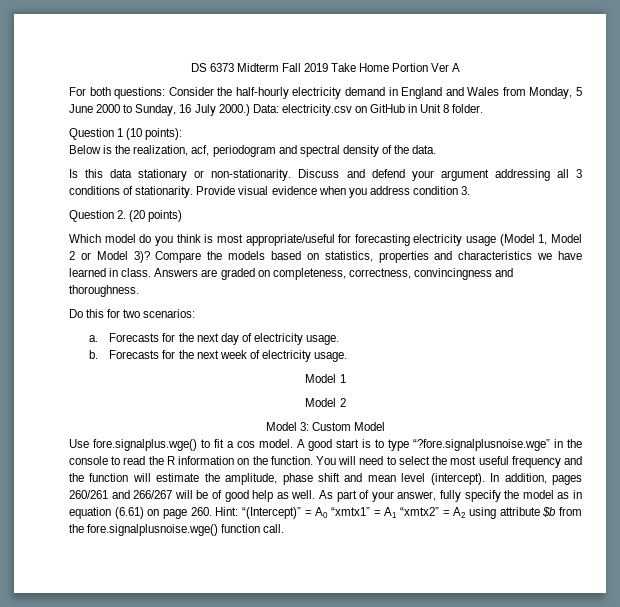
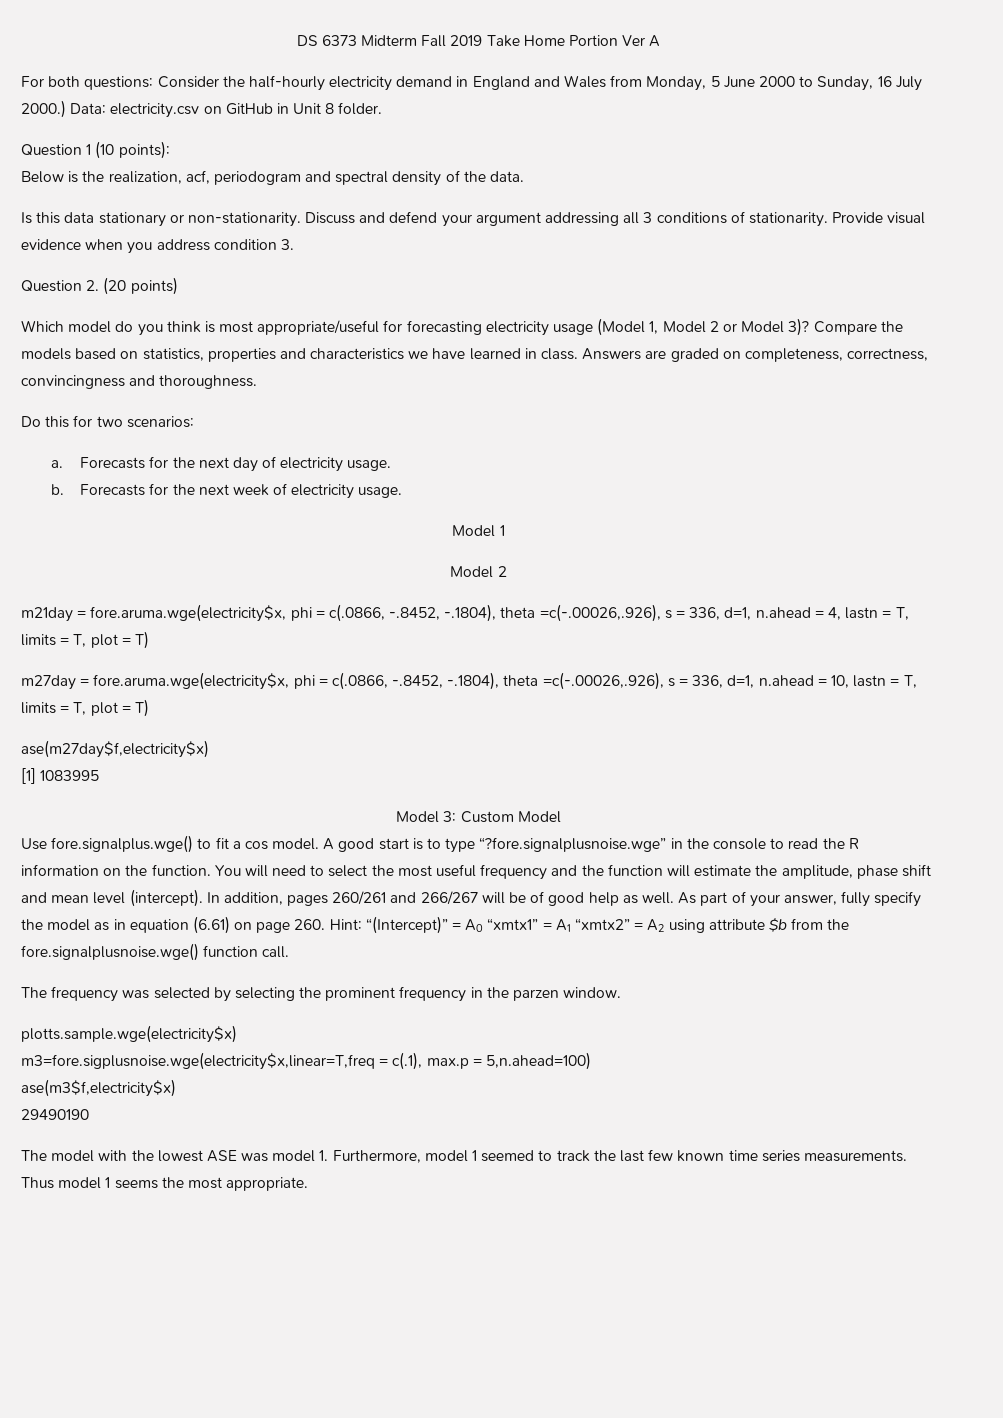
(346, 402) none -> [21,604,909,622] [21,631,149,649] [21,672,917,690] [21,699,149,717] [21,740,209,758] [21,768,100,784] // m21day = fore.aruma.wge(electricity$x, phi = c(.0866, -.8452, -.1804), theta =c(-.00026,.926), s = 336, d=1, n.ahead = 4, lastn = T, limits = T, plot = T) // m27day = fore.aruma.wge(electricity$x, phi = c(.0866, -.8452, -.1804), theta =c(-.00026,.926), s = 336, d=1, n.ahead = 10, lastn = T, limits = T, plot = T) // ase(m27day$f,electricity$x) // [1] 1083995
(285, 528) none -> [21,986,622,1002] [21,1025,237,1043] [21,1052,591,1070] [21,1079,176,1097] [21,1109,89,1120] [21,1149,907,1163] [21,1177,309,1191] // The frequency was selected by selecting the prominent frequency in the parzen window. // plotts.sample.wge(electricity$x) // m3=fore.sigplusnoise.wge(electricity$x,linear=T,freq = c(.1), max.p = 5,n.ahead=100) // ase(m3$f,electricity$x) // 29490190 // The model with the lowest ASE was model 1. Furthermore, model 1 seemed to track the last few known time series measurements. Thus model 1 seems the most appropriate.

